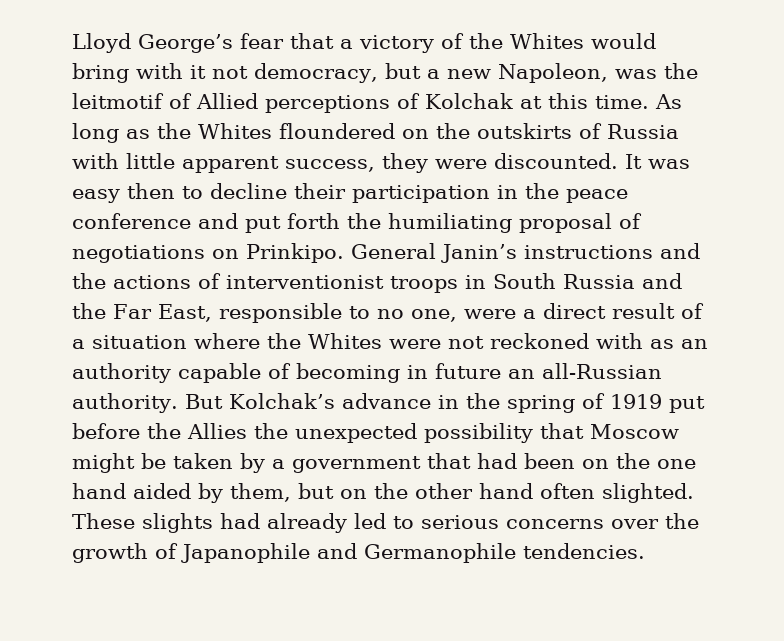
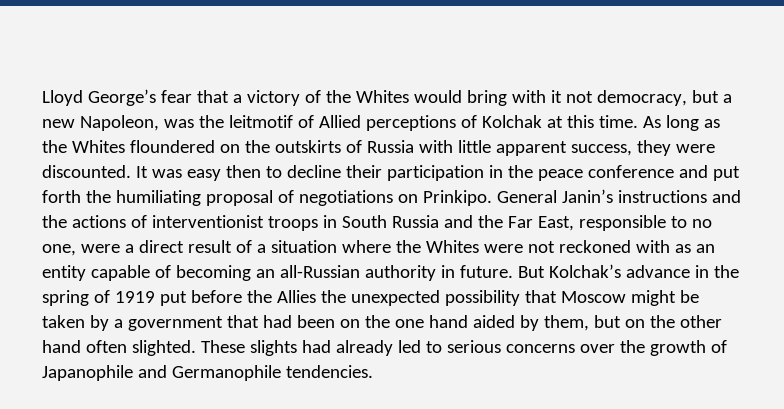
[72,363,171,383] authority -> [42,265,86,281] entity
[407,363,662,379] [72,393,178,413] in future an all-Russian authority. -> [255,265,513,281] an all-Russian authority in future.

